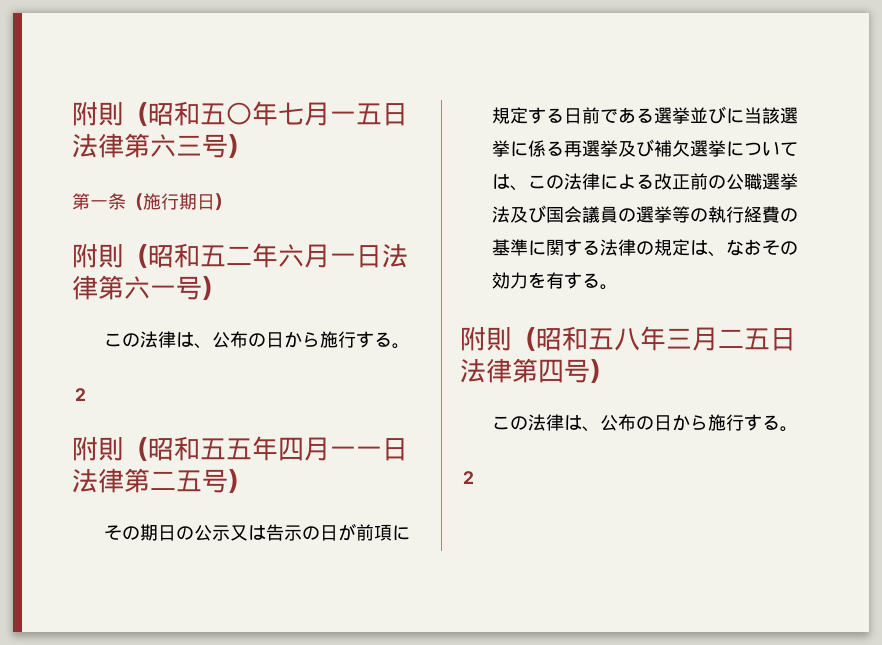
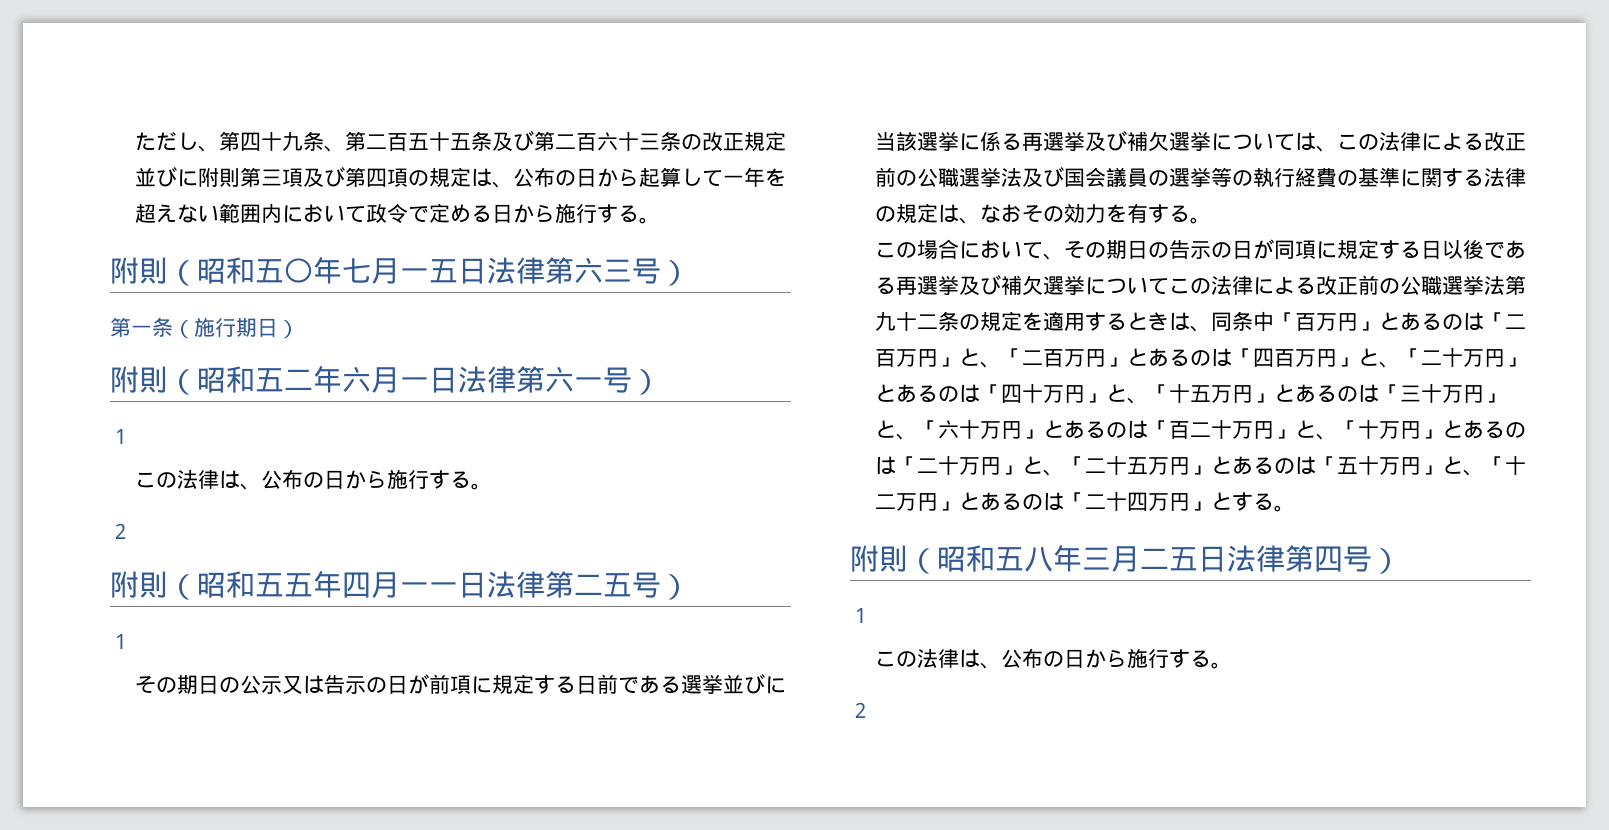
(72, 113) none -> [135,131,787,152] [135,167,787,188] [135,203,661,224] ただし、第四十九条、第二百五十五条及び第二百六十三条の改正規定並びに附則第三項及び第四項の規定は、公布の日から起算して一年を超えない範囲内において政令で定める日から施行する。 //
(226, 288) none -> [110,428,131,444] // １
(252, 481) none -> [110,633,131,649] // １
(618, 287) none -> [875,239,1527,260] [875,275,1527,295] [875,311,1527,332] [875,348,1527,368] [875,384,1506,404] [875,420,1527,440] [875,456,1527,476] [875,492,1296,512] // この場合において、その期日の告示の日が同項に規定する日以後である再選挙及び補欠選挙についてこの法律による改正前の公職選挙法第九十二条の規定を適用するときは、同条中「百万円」とあるのは「二百万円」と、「二百万円」とあるのは「四百万円」と、「二十万円」とあるのは「四十万円」と、「十五万円」とあるのは「三十万円」と、「六十万円」とあるのは「百二十万円」と、「十万円」とあるのは「二十万円」と、「二十五万円」とあるのは「五十万円」と、「十二万円」とあるのは「二十四万円」とする。
(614, 371) none -> [850,607,871,623] // １

